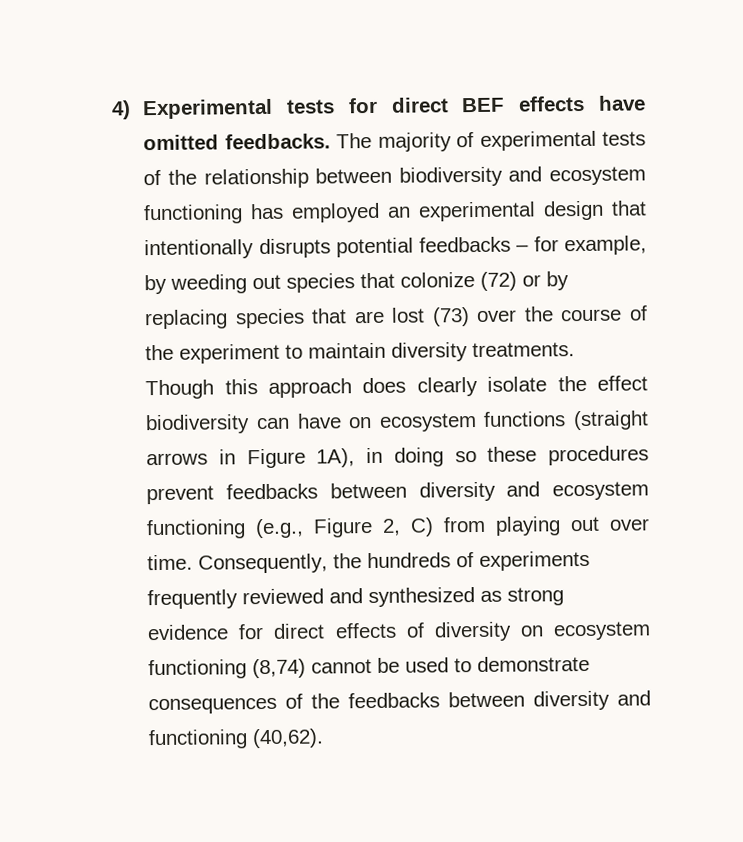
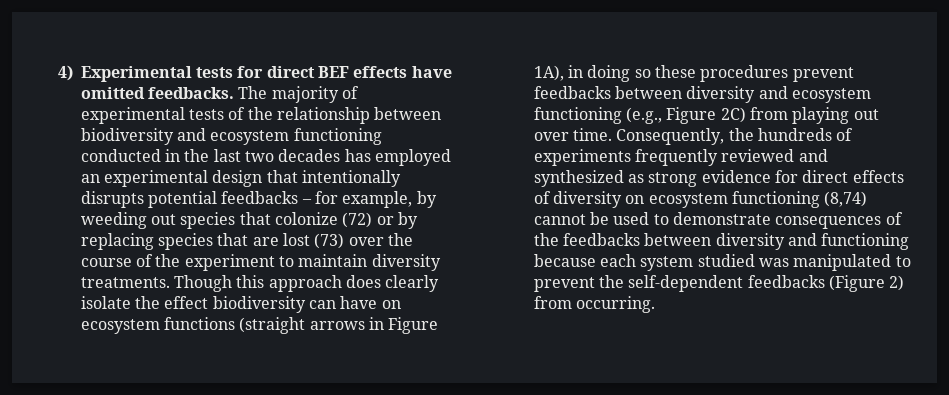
(244, 214) none -> [80,149,341,162] conducted in the last two decades
[382,517,435,537] 2, C) -> [720,107,746,123] 2C)
[252,728,325,749] (40,62). -> [533,254,911,271] [533,275,905,292] [533,296,655,313] because each system studied was manipulated to prevent the self-dependent feedbacks (Figure 2) from occurring.

